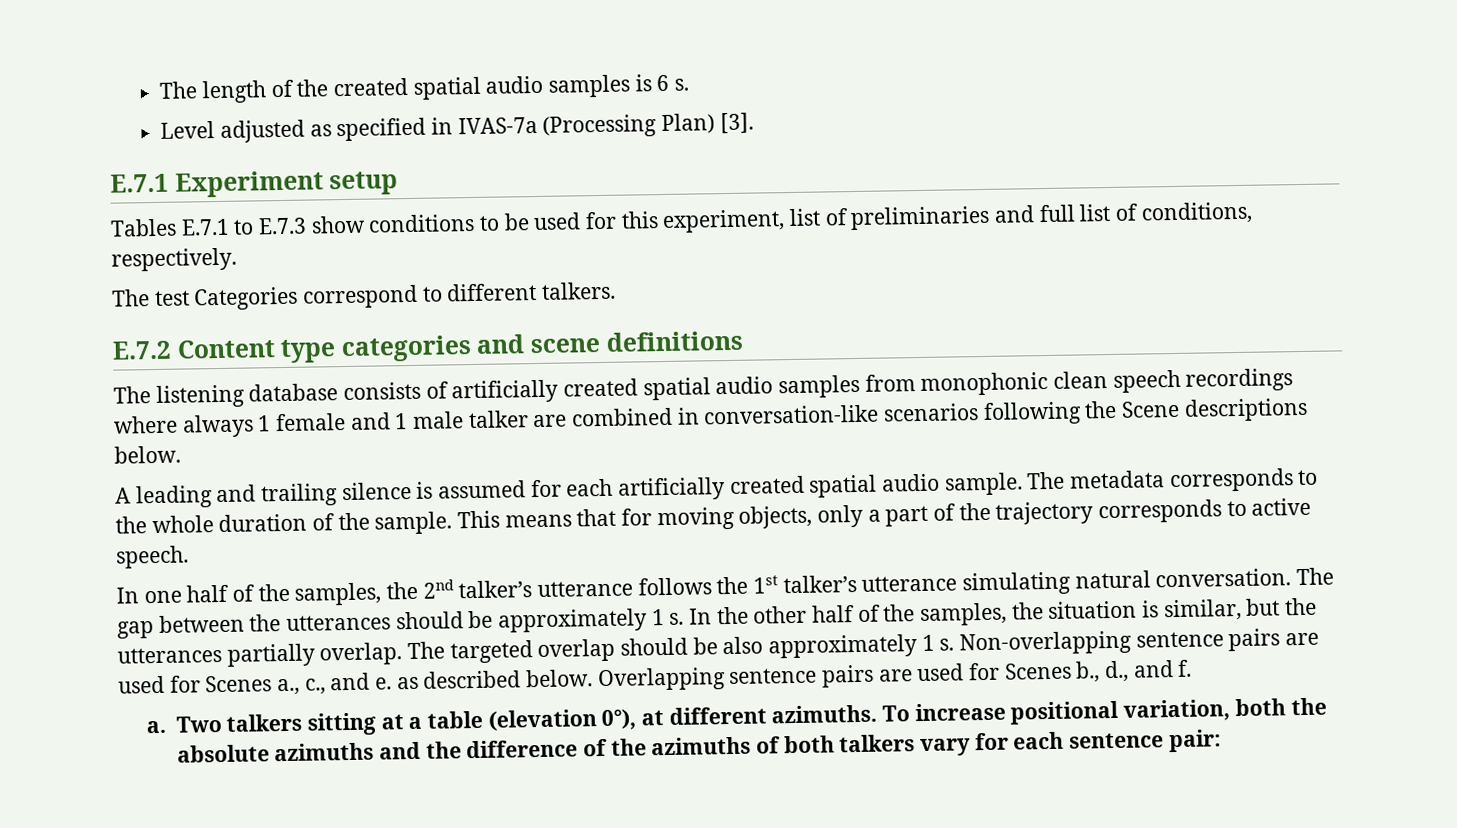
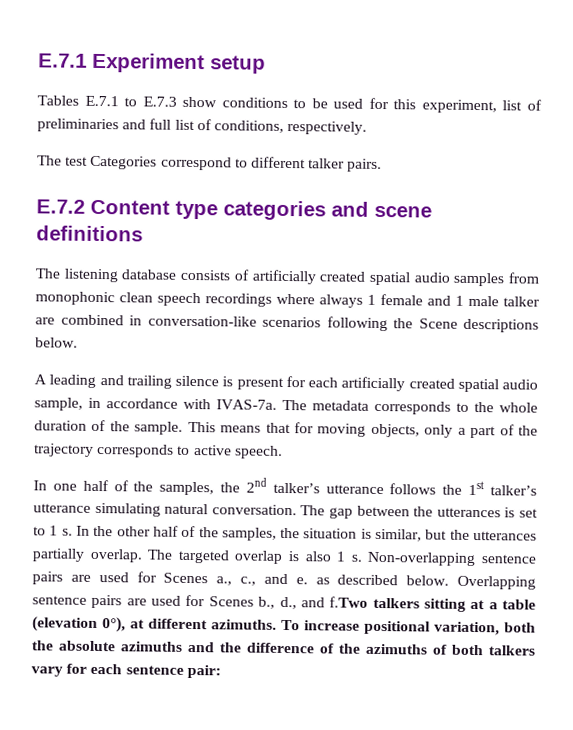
[159,74,690,104] [160,112,754,143] The length of the created spatial audio samples is 6 s. // Level adjusted as specified in IVAS-7a (Processing Plan) [3]. // -> (38, 60) none
[541,281,617,300] talkers. -> [308,158,383,173] talker pairs.
[438,480,527,499] assumed -> [236,377,284,390] present
[943,472,1023,496] sample. -> [34,397,277,411] sample, in accordance with IVAS-7a.
[395,608,648,633] should be approximately -> [504,507,539,518] [33,526,46,536] is set to
[620,634,918,659] should be also approximately -> [288,551,332,562] is also
[1177,659,1193,677] [146,715,222,734] f. // a. Two -> [329,596,369,608] f.Two

